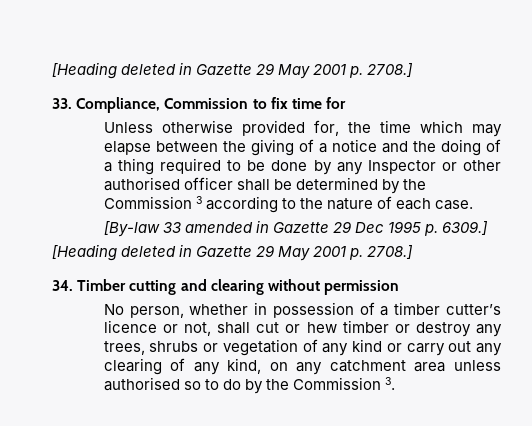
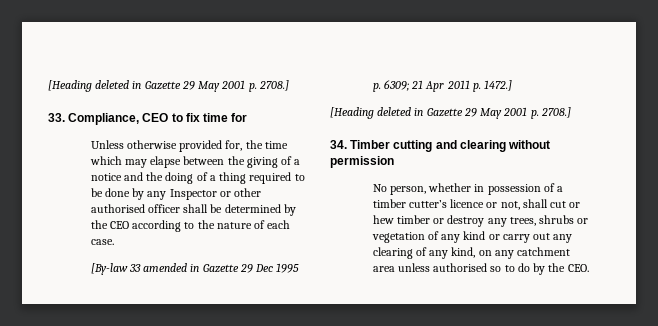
[164,98,249,109] Commission -> [142,113,169,122] CEO
[103,196,202,209] Commission 3 -> [109,221,129,229] CEO
[442,221,489,235] 6309.] -> [383,80,513,92] 6309; 21 Apr 2011 p. 1472.]
[293,377,396,390] Commission 3. -> [567,264,589,272] CEO.

